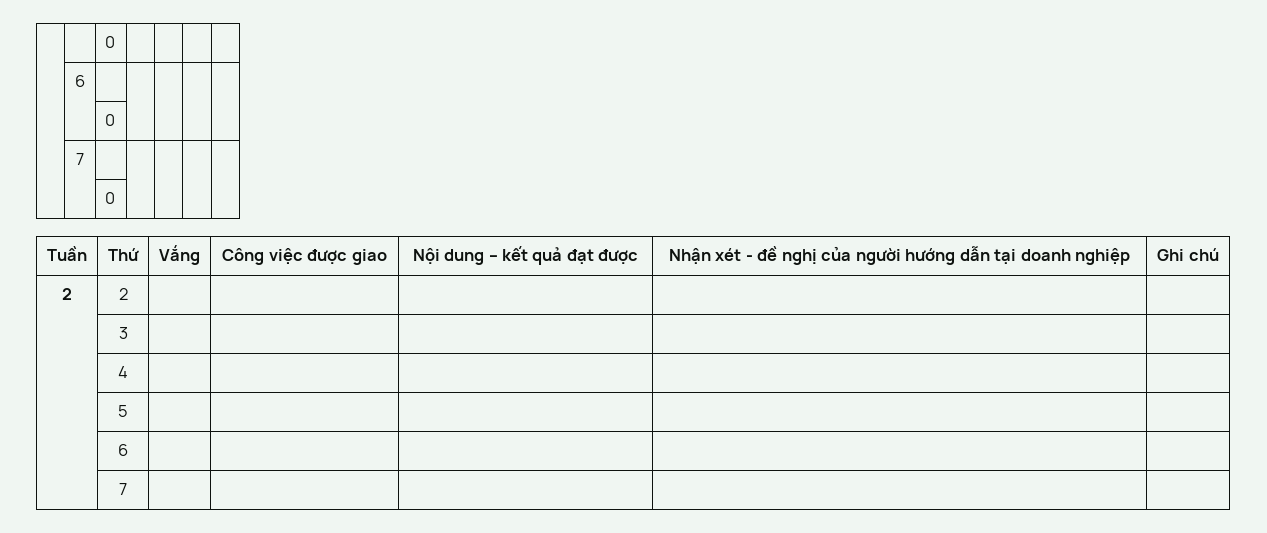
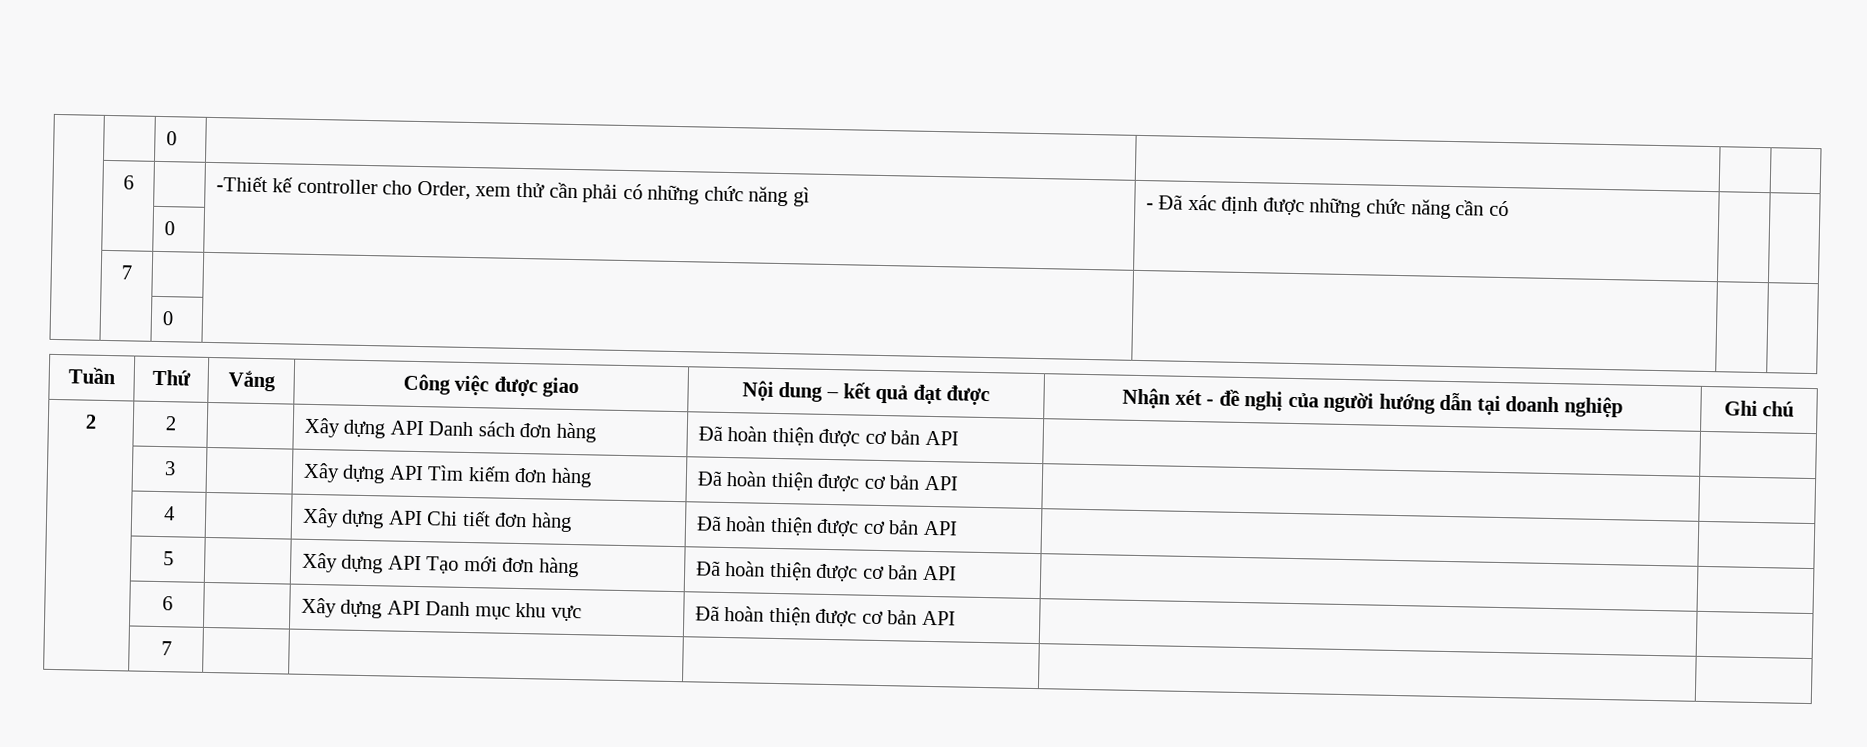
(85, 81) | -> [215,176,810,207] [1145,194,1509,219] -Thiết kế controller cho Order, xem thử cần phải có những chức năng gì | - Đã xác định được những chức năng cần có
[118,327,128,339] [118,366,128,378] [118,405,128,417] [118,444,128,456] | | | // | 3 | | | | | // | 4 | | | | | // | 5 | | | | | // | 6 | | | -> [303,417,596,443] [697,425,959,447] [163,461,176,476] [302,462,592,488] [696,470,959,492] [163,506,175,521] [301,507,572,533] [695,515,958,537] [162,551,174,566] [301,552,579,578] [695,560,957,582] [161,596,173,611] [300,597,582,622] [694,605,956,627] Xây dựng API Danh sách đơn hàng | Đã hoàn thiện được cơ bản API | | // | 3 | | Xây dựng API Tìm kiếm đơn hàng | Đã hoàn thiện được cơ bản API | | // | 4 | | Xây dựng API Chi tiết đơn hàng | Đã hoàn thiện được cơ bản API | | // | 5 | | Xây dựng API Tạo mới đơn hàng | Đã hoàn thiện được cơ bản API | | // | 6 | | Xây dựng API Danh mục khu vực | Đã hoàn thiện được cơ bản API

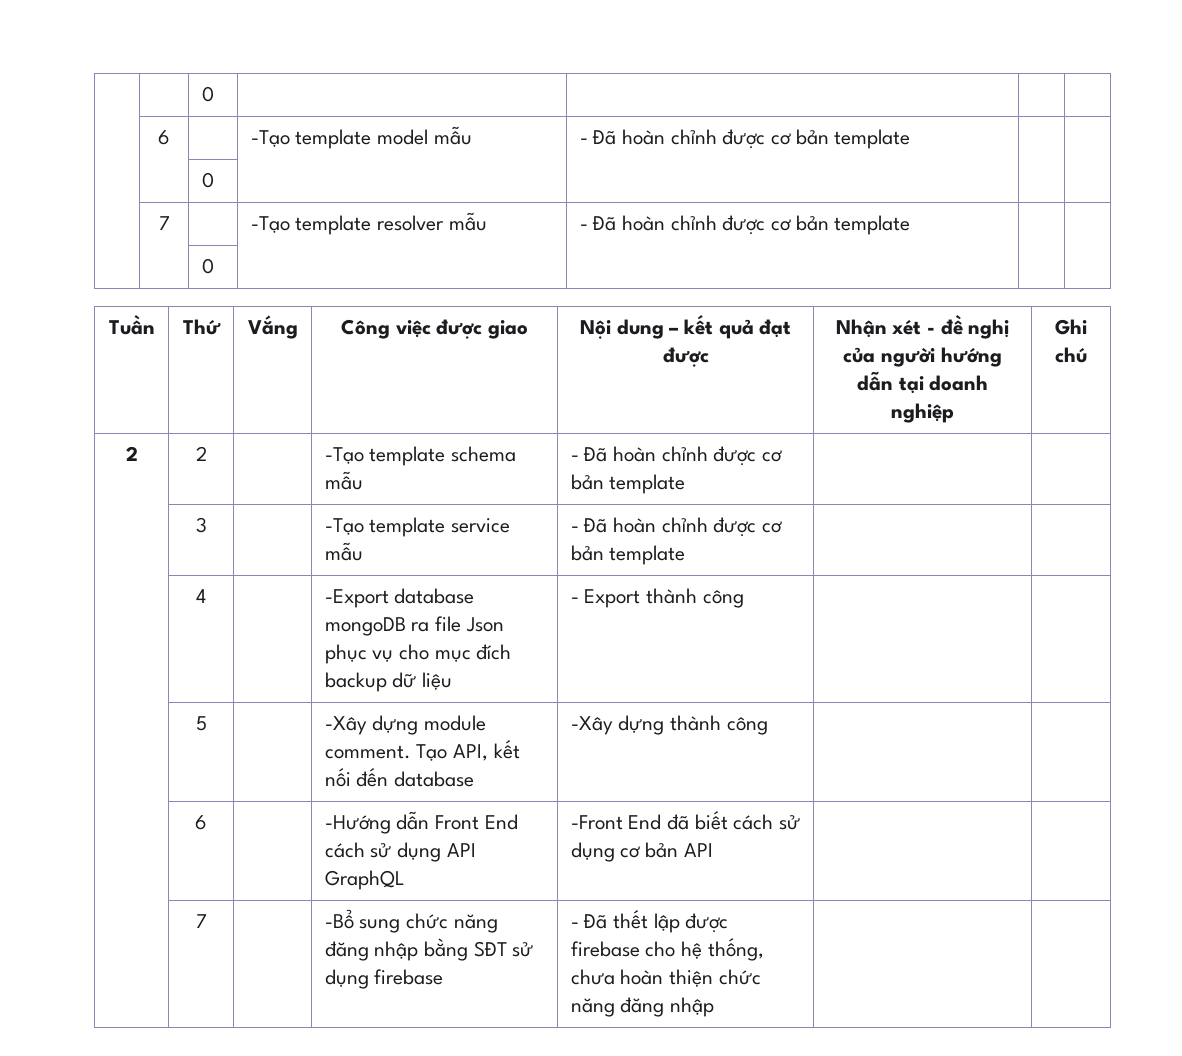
[215,176,810,207] [1145,194,1509,219] [163,221,175,236] [121,265,132,280] -Thiết kế controller cho Order, xem thử cần phải có những chức năng gì | - Đã xác định được những chức năng cần có | | // | | 0 | | | | // | 7 | | | -> [250,126,472,149] [579,129,911,149] [201,172,214,188] [158,216,170,230] [250,212,487,235] [579,215,911,235] -Tạo template model mẫu | - Đã hoàn chỉnh được cơ bản template | | // | | 0 | | | | // | 7 | | -Tạo template resolver mẫu | - Đã hoàn chỉnh được cơ bản template
[303,417,596,443] [697,425,959,447] Xây dựng API Danh sách đơn hàng | Đã hoàn thiện được cơ bản API -> [324,446,516,466] [324,471,363,490] [570,446,782,466] [570,474,686,494] -Tạo template schema mẫu | - Đã hoàn chỉnh được cơ bản template
[302,462,592,488] [696,470,959,492] Xây dựng API Tìm kiếm đơn hàng | Đã hoàn thiện được cơ bản API -> [324,517,510,537] [324,542,363,561] [570,517,782,537] [570,545,686,565] -Tạo template service mẫu | - Đã hoàn chỉnh được cơ bản template
[301,507,572,533] [695,515,958,537] [162,551,174,566] [301,552,579,578] [695,560,957,582] [161,596,173,611] [300,597,582,622] [694,605,956,627] [160,641,172,656] Xây dựng API Chi tiết đơn hàng | Đã hoàn thiện được cơ bản API | | // | 5 | | Xây dựng API Tạo mới đơn hàng | Đã hoàn thiện được cơ bản API | | // | 6 | | Xây dựng API Danh mục khu vực | Đã hoàn thiện được cơ bản API | | // | 7 | | | -> [324,588,475,608] [324,616,504,636] [324,644,512,664] [324,672,452,692] [570,588,744,608] [195,716,207,731] [324,715,486,735] [324,740,520,761] [324,768,474,787] [570,715,768,735] [195,815,207,830] [324,811,518,834] [324,842,476,862] [324,870,405,890] [570,811,800,830] [570,842,713,862] [195,914,207,928] [324,909,498,933] [324,938,534,961] [324,969,444,989] [570,910,729,933] [570,938,764,961] [570,969,761,987] [570,997,714,1017] -Export database mongoDB ra file Json phục vụ cho mục đích backup dữ liệu | - Export thành công | | // | 5 | | -Xây dựng module comment. Tạo API, kết nối đến database | -Xây dựng thành công | | // | 6 | | -Hướng dẫn Front End cách sử dụng API GraphQL | -Front End đã biết cách sử dụng cơ bản API | | // | 7 | | -Bổ sung chức năng đăng nhập bằng SĐT sử dụng firebase | - Đã thết lập được firebase cho hệ thống, chưa hoàn thiện chức năng đăng nhập

